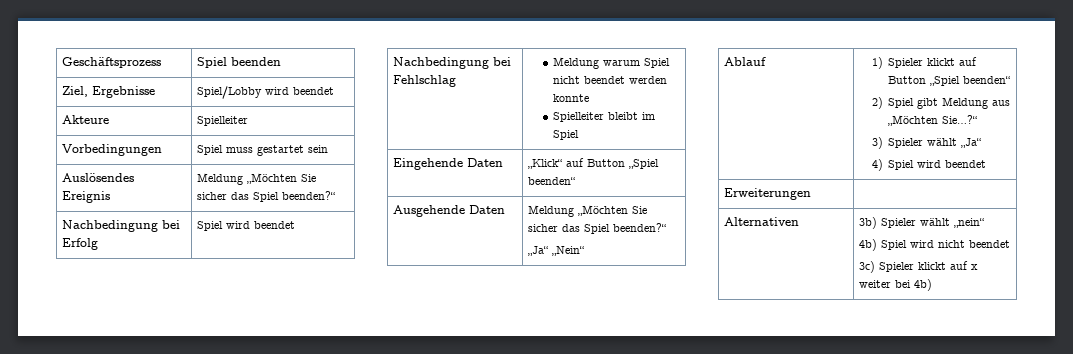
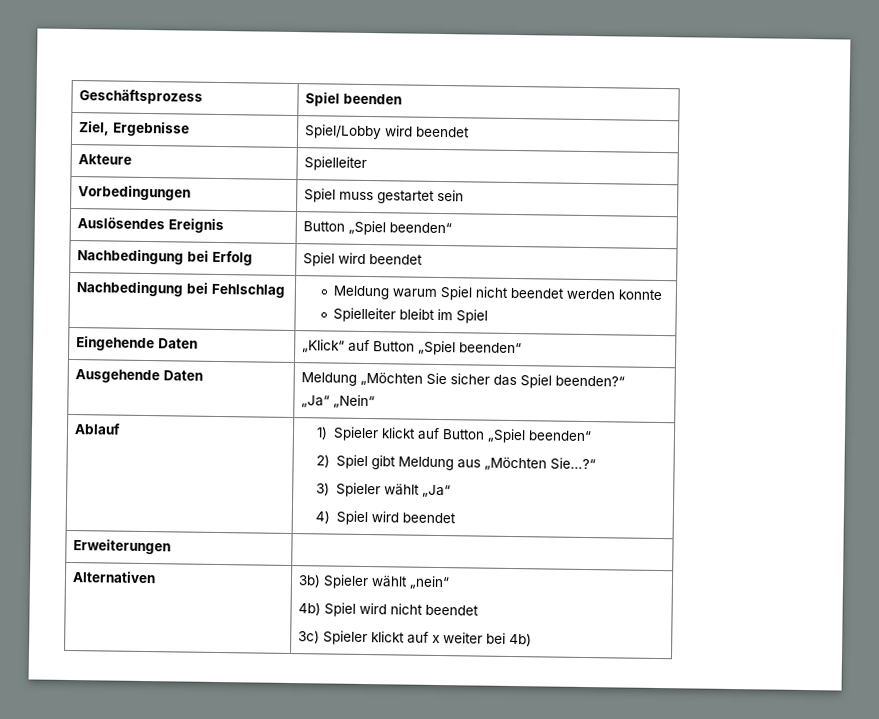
[197,173,317,185] [197,191,336,202] Meldung „Möchten Sie sicher das Spiel beenden?“ -> [303,220,453,236] Button „Spiel beenden“

